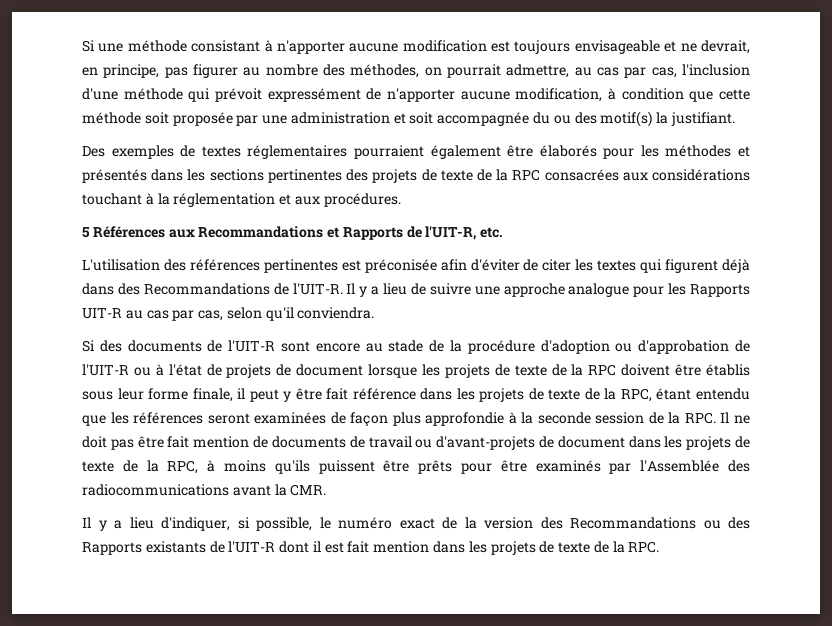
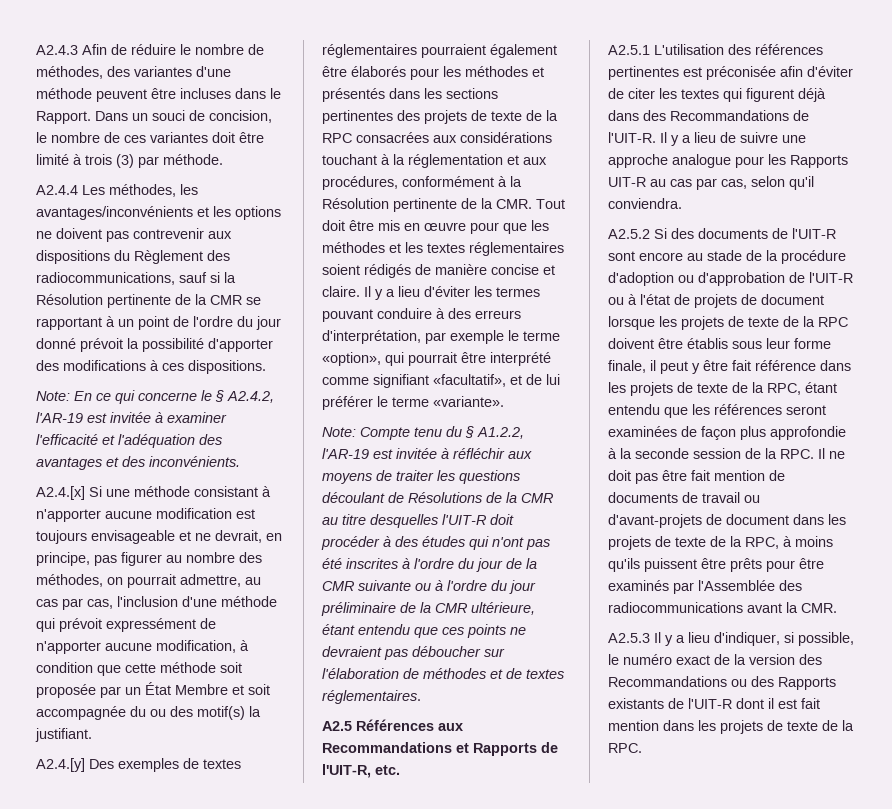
(82, 46) none -> [36,44,264,55] [36,66,231,79] [36,88,281,102] [36,110,272,124] [36,132,264,143] [36,154,223,168] [36,184,198,197] [36,206,281,220] [36,228,232,242] [36,250,230,264] [36,272,236,285] [36,294,261,308] [36,316,281,330] [36,338,273,352] [36,360,266,374] [36,390,274,404] [36,412,227,423] [36,434,222,448] [36,456,240,470] [36,486,85,500] A2.4.3 Afin de réduire le nombre de méthodes, des variantes d'une méthode peuvent être incluses dans le Rapport. Dans un souci de concision, le nombre de ces variantes doit être limité à trois (3) par méthode. // A2.4.4 Les méthodes, les avantages/inconvénients et les options ne doivent pas contrevenir aux dispositions du Règlement des radiocommunications, sauf si la Résolution pertinente de la CMR se rapportant à un point de l'ordre du jour donné prévoit la possibilité d'apporter des modifications à ces dispositions. // Note: En ce qui concerne le § A2.4.2, l'AR-19 est invitée à examiner l'efficacité et l'adéquation des avantages et des inconvénients. // A2.4.[x]
[262,112,390,124] une administration -> [125,682,228,695] un État Membre
(735, 119) none -> [36,758,85,772] A2.4.[y]
[323,193,401,207] [82,227,90,238] procédures. // 5 -> [322,176,522,190] [322,198,565,212] [322,220,549,234] [322,242,564,256] [322,264,555,278] [322,286,540,300] [322,308,521,322] [322,330,560,344] [322,352,551,366] [322,374,560,388] [322,396,504,410] [322,426,524,440] [322,448,532,459] [322,470,520,484] [322,492,554,503] [322,514,514,528] [321,536,550,550] [322,558,537,572] [322,580,536,594] [321,602,535,616] [322,624,526,638] [322,646,505,660] [322,668,564,679] [322,690,421,704] [322,721,352,731] procédures, conformément à la Résolution pertinente de la CMR. Tout doit être mis en œuvre pour que les méthodes et les textes réglementaires soient rédigés de manière concise et claire. Il y a lieu d'éviter les termes pouvant conduire à des erreurs d'interprétation, par exemple le terme «option», qui pourrait être interprété comme signifiant «facultatif», et de lui préférer le terme «variante». // Note: Compte tenu du § A1.2.2, l'AR-19 est invitée à réfléchir aux moyens de traiter les questions découlant de Résolutions de la CMR au titre desquelles l'UIT-R doit procéder à des études qui n'ont pas été inscrites à l'ordre du jour de la CMR suivante ou à l'ordre du jour préliminaire de la CMR ultérieure, étant entendu que ces points ne devraient pas déboucher sur l'élaboration de méthodes et de textes réglementaires. // A2.5
(504, 232) none -> [608,45,650,55] A2.5.1
(375, 313) none -> [608,229,650,239] A2.5.2
(327, 490) none -> [608,633,650,643] A2.5.3

